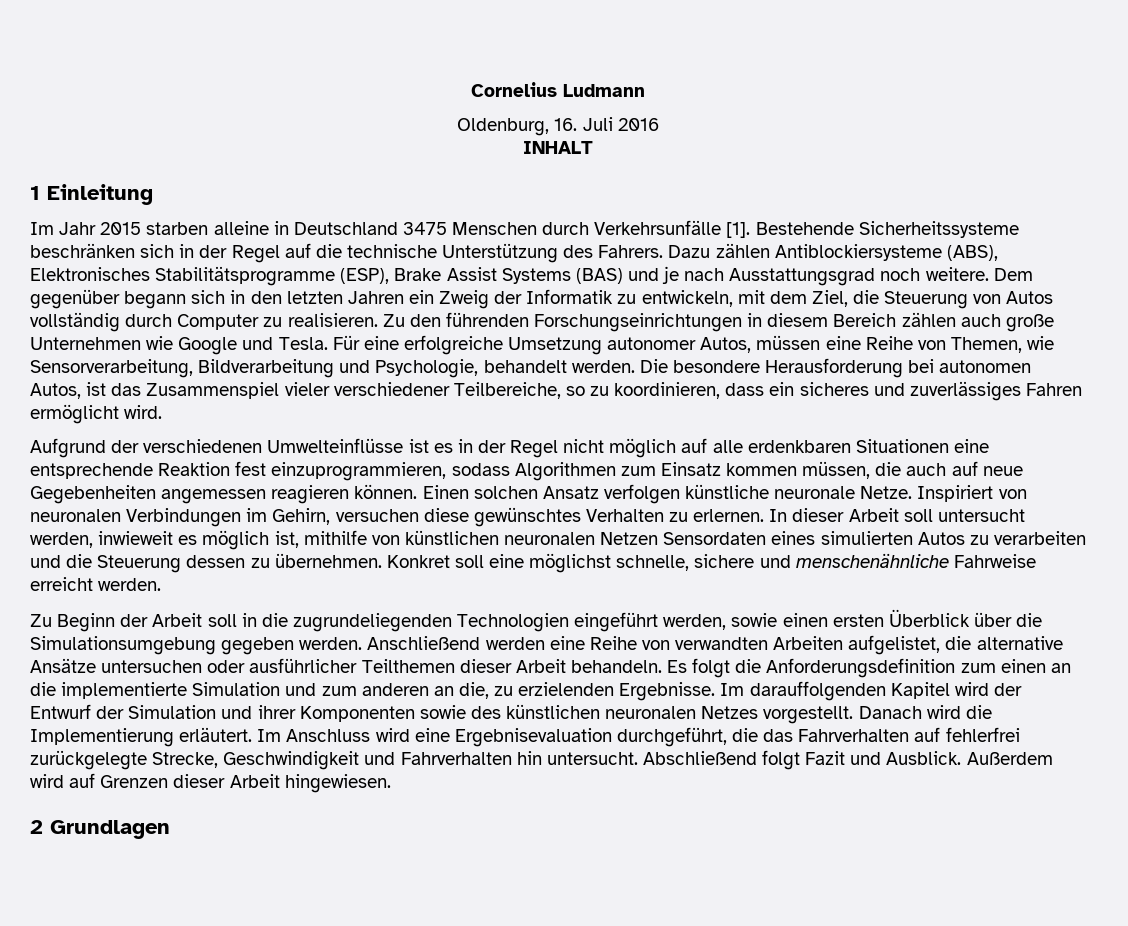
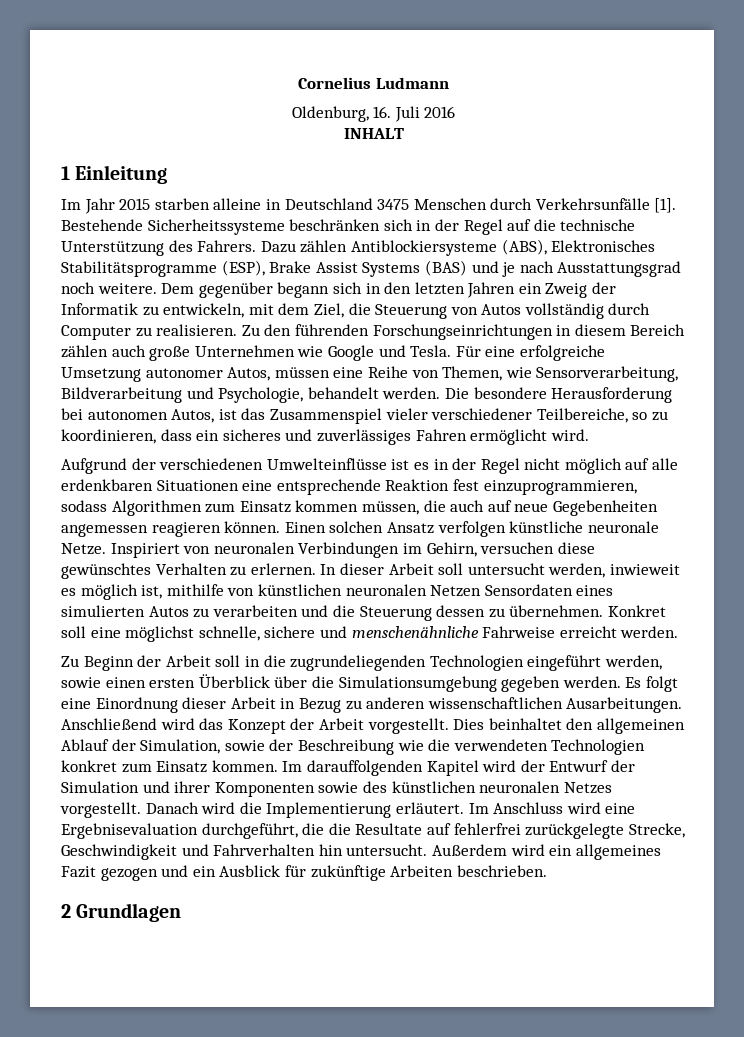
[367,635,1063,655] [30,658,1071,678] [30,682,716,701] Anschließend werden eine Reihe von verwandten Arbeiten aufgelistet, die alternative Ansätze untersuchen oder ausführlicher Teilthemen dieser Arbeit behandeln. Es folgt die Anforderungsdefinition zum einen an die implementierte Simulation und zum anderen an die, zu erzielenden Ergebnisse. -> [625,676,678,692] [61,697,683,713] [61,718,685,734] [61,739,646,755] [61,760,278,773] Es folgt eine Einordnung dieser Arbeit in Bezug zu anderen wissenschaftlichen Ausarbeitungen. Anschließend wird das Konzept der Arbeit vorgestellt. Dies beinhaltet den allgemeinen Ablauf der Simulation, sowie der Beschreibung wie die verwendeten Technologien konkret zum Einsatz kommen.
[763,729,910,742] das Fahrverhalten -> [328,823,423,835] die Resultate
[642,750,1053,770] [30,773,391,793] Abschließend folgt Fazit und Ausblick. Außerdem wird auf Grenzen dieser Arbeit hingewiesen. -> [431,844,661,860] [61,865,547,881] Außerdem wird ein allgemeines Fazit gezogen und ein Ausblick für zukünftige Arbeiten beschrieben.

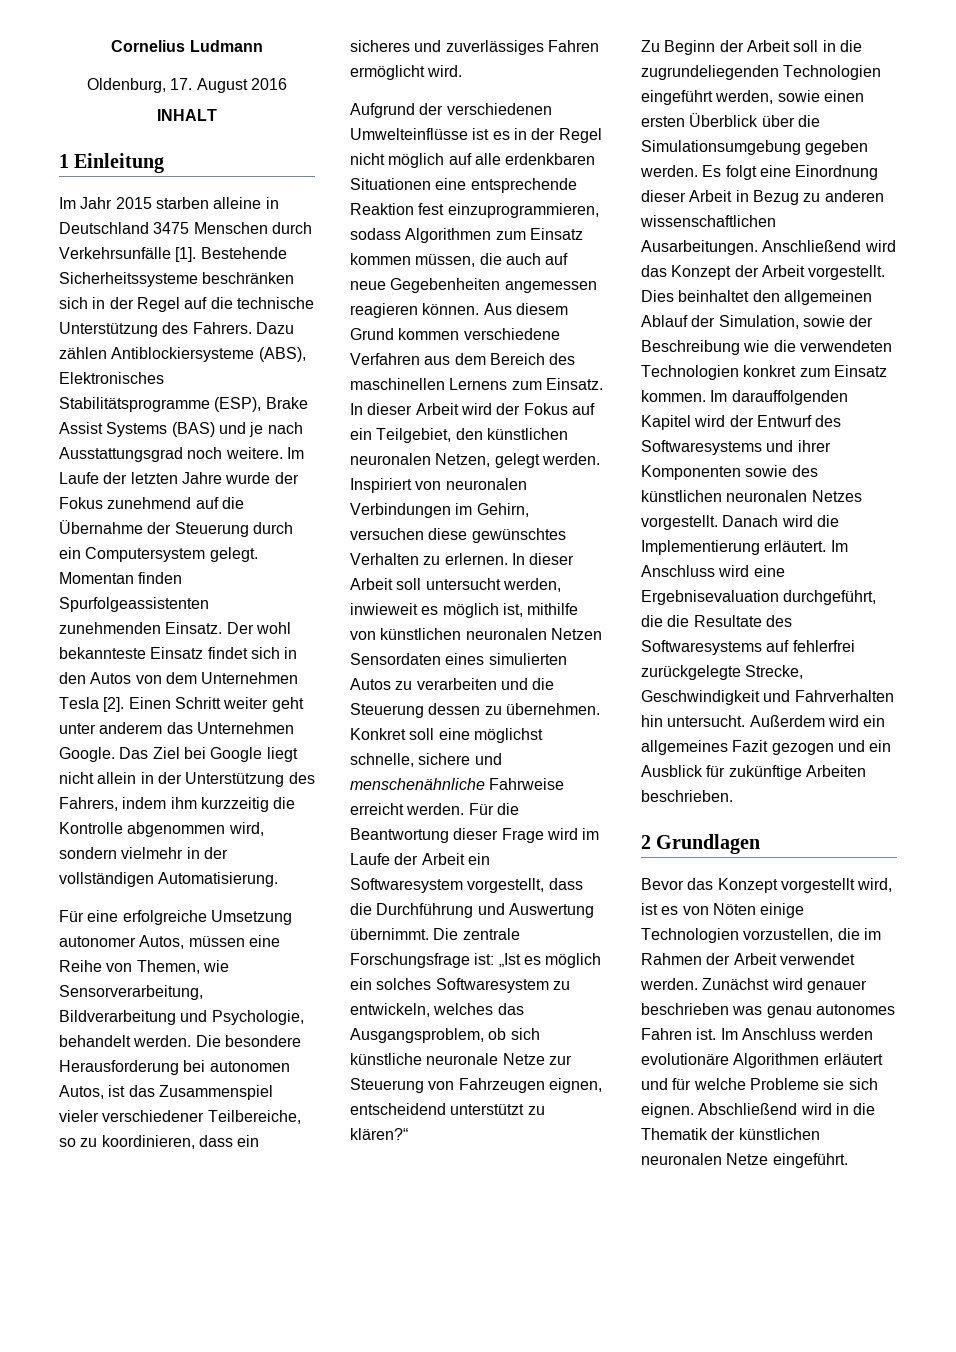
[373,106,420,122] 16. Juli -> [170,78,248,93] 17. August
[161,282,617,298] [61,303,651,319] [61,324,686,340] [61,345,452,361] Dem gegenüber begann sich in den letzten Jahren ein Zweig der Informatik zu entwickeln, mit dem Ziel, die Steuerung von Autos vollständig durch Computer zu realisieren. Zu den führenden Forschungseinrichtungen in diesem Bereich zählen auch große Unternehmen wie Google und Tesla. -> [286,447,304,459] [59,472,299,484] [59,497,244,509] [59,520,293,537] [59,547,258,562] [59,572,183,584] [59,597,209,612] [59,622,291,634] [59,647,298,659] [59,672,299,684] [59,697,304,712] [59,722,294,734] [59,747,298,762] [59,772,315,787] [59,797,296,812] [59,822,264,837] [59,847,228,859] [59,872,279,887] Im Laufe der letzten Jahre wurde der Fokus zunehmend auf die Übernahme der Steuerung durch ein Computersystem gelegt. Momentan finden Spurfolgeassistenten zunehmenden Einsatz. Der wohl bekannteste Einsatz findet sich in den Autos von dem Unternehmen Tesla [2]. Einen Schritt weiter geht unter anderem das Unternehmen Google. Das Ziel bei Google liegt nicht allein in der Unterstützung des Fahrers, indem ihm kurzzeitig die Kontrolle abgenommen wird, sondern vielmehr in der vollständigen Automatisierung. //
[284,521,659,537] [61,543,106,555] Einen solchen Ansatz verfolgen künstliche neuronale Netze. -> [483,303,568,315] [350,328,560,340] [350,353,576,365] [350,378,603,390] [350,403,595,415] [350,428,568,443] [350,453,600,468] Aus diesem Grund kommen verschiedene Verfahren aus dem Bereich des maschinellen Lernens zum Einsatz. In dieser Arbeit wird der Fokus auf ein Teilgebiet, den künstlichen neuronalen Netzen, gelegt werden.
(679, 632) none -> [468,803,519,815] [350,828,600,843] [350,853,490,865] [350,878,583,893] [350,903,594,918] [350,928,520,940] [350,953,602,968] [350,978,570,993] [350,1003,524,1017] [350,1028,540,1043] [350,1053,572,1065] [350,1078,602,1093] [350,1103,545,1115] [350,1128,408,1140] Für die Beantwortung dieser Frage wird im Laufe der Arbeit ein Softwaresystem vorgestellt, dass die Durchführung und Auswertung übernimmt. Die zentrale Forschungsfrage ist: „Ist es möglich ein solches Softwaresystem zu entwickeln, welches das Ausgangsproblem, ob sich künstliche neuronale Netze zur Steuerung von Fahrzeugen eignen, entscheidend unterstützt zu klären?“
[610,760,635,772] [61,781,139,793] der Simulation -> [815,415,842,427] [641,440,762,455] des Softwaresystems
(423, 829) none -> [765,615,792,627] [641,640,762,655] des Softwaresystems
(182, 912) none -> [641,878,893,893] [641,903,805,918] [641,928,881,943] [641,953,855,965] [640,978,867,993] [641,1003,895,1018] [641,1028,874,1040] [641,1053,883,1068] [641,1078,878,1090] [641,1103,876,1118] [641,1128,820,1140] [641,1153,848,1168] // Bevor das Konzept vorgestellt wird, ist es von Nöten einige Technologien vorzustellen, die im Rahmen der Arbeit verwendet werden. Zunächst wird genauer beschrieben was genau autonomes Fahren ist. Im Anschluss werden evolutionäre Algorithmen erläutert und für welche Probleme sie sich eignen. Abschließend wird in die Thematik der künstlichen neuronalen Netze eingeführt.

